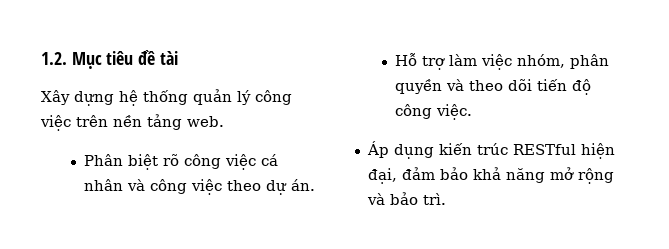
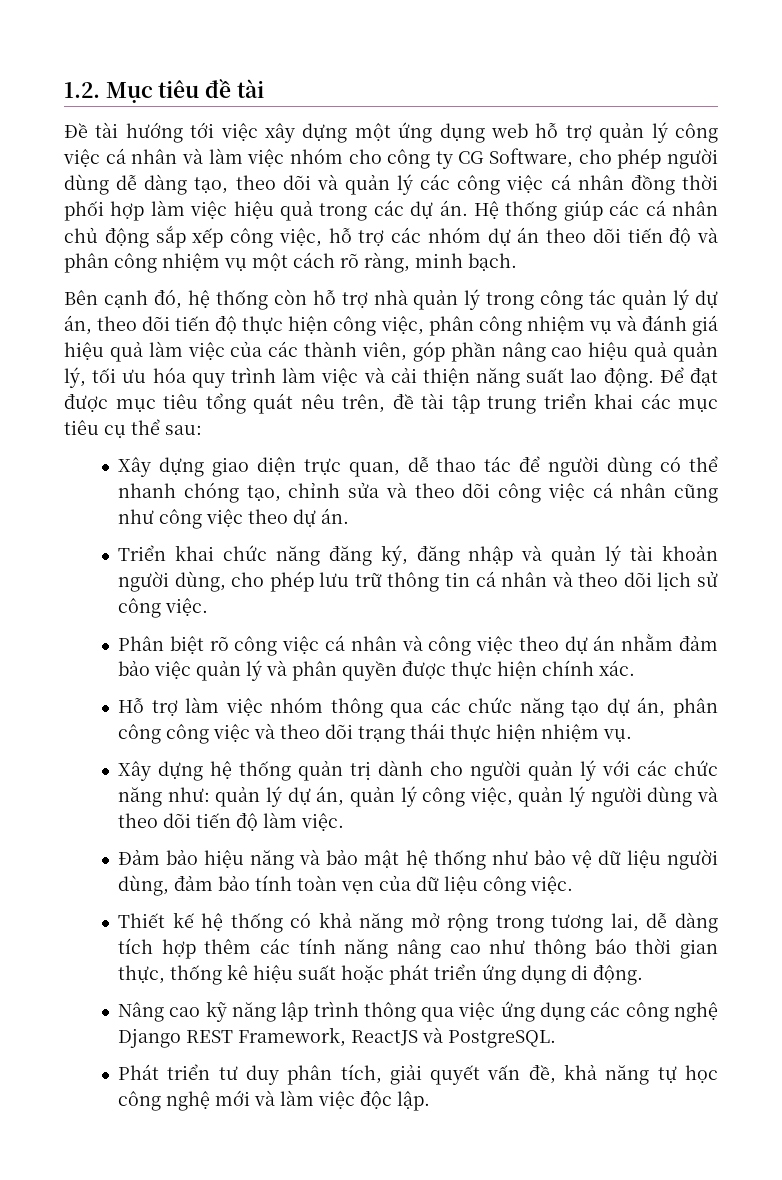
[41,89,292,106] [40,114,224,131] Xây dựng hệ thống quản lý công việc trên nền tảng web. -> [64,122,718,143] [63,148,719,169] [64,174,718,195] [64,200,718,221] [64,225,718,248] [64,252,517,273] [64,289,718,310] [64,315,719,336] [64,341,718,362] [64,367,718,388] [64,393,718,414] [64,419,202,439] [118,456,718,477] [118,482,719,503] [118,508,350,529] [118,545,718,566] [118,571,719,592] [118,598,209,618] Đề tài hướng tới việc xây dựng một ứng dụng web hỗ trợ quản lý công việc cá nhân và làm việc nhóm cho công ty CG Software, cho phép người dùng dễ dàng tạo, theo dõi và quản lý các công việc cá nhân đồng thời phối hợp làm việc hiệu quả trong các dự án. Hệ thống giúp các cá nhân chủ động sắp xếp công việc, hỗ trợ các nhóm dự án theo dõi tiến độ và phân công nhiệm vụ một cách rõ ràng, minh bạch. // Bên cạnh đó, hệ thống còn hỗ trợ nhà quản lý trong công tác quản lý dự án, theo dõi tiến độ thực hiện công việc, phân công nhiệm vụ và đánh giá hiệu quả làm việc của các thành viên, góp phần nâng cao hiệu quả quản lý, tối ưu hóa quy trình làm việc và cải thiện năng suất lao động. Để đạt được mục tiêu tổng quát nêu trên, đề tài tập trung triển khai các mục tiêu cụ thể sau: // Xây dựng giao diện trực quan, dễ thao tác để người dùng có thể nhanh chóng tạo, chỉnh sửa và theo dõi công việc cá nhân cũng như công việc theo dự án. // Triển khai chức năng đăng ký, đăng nhập và quản lý tài khoản người dùng, cho phép lưu trữ thông tin cá nhân và theo dõi lịch sử công việc.
[290,179,315,191] [394,53,609,70] [394,79,442,94] án. // Hỗ trợ làm việc nhóm, phân quyền -> [593,633,718,651] [118,660,636,681] [118,697,719,718] [118,723,633,744] [118,760,719,781] [118,786,693,807] án nhằm đảm bảo việc quản lý và phân quyền được thực hiện chính xác. // Hỗ trợ làm việc nhóm thông qua các chức năng tạo dự án, phân công công việc và theo dõi trạng thái thực hiện nhiệm vụ. // Xây dựng hệ thống quản trị dành cho người quản lý với các chức năng như: quản lý dự án, quản lý công việc, quản lý người dùng
[394,104,472,120] [366,141,615,159] [367,167,614,184] [366,192,446,205] công việc. // Áp dụng kiến trúc RESTful hiện đại, đảm bảo khả năng mở rộng và bảo trì. -> [263,812,345,832] [118,849,719,870] [118,875,574,896] [118,912,719,933] [118,938,718,959] [118,964,644,985] [118,1001,718,1022] [118,1027,557,1048] [118,1064,718,1085] [118,1090,431,1111] làm việc. // Đảm bảo hiệu năng và bảo mật hệ thống như bảo vệ dữ liệu người dùng, đảm bảo tính toàn vẹn của dữ liệu công việc. // Thiết kế hệ thống có khả năng mở rộng trong tương lai, dễ dàng tích hợp thêm các tính năng nâng cao như thông báo thời gian thực, thống kê hiệu suất hoặc phát triển ứng dụng di động. // Nâng cao kỹ năng lập trình thông qua việc ứng dụng các công nghệ Django REST Framework, ReactJS và PostgreSQL. // Phát triển tư duy phân tích, giải quyết vấn đề, khả năng tự học công nghệ mới và làm việc độc lập.

